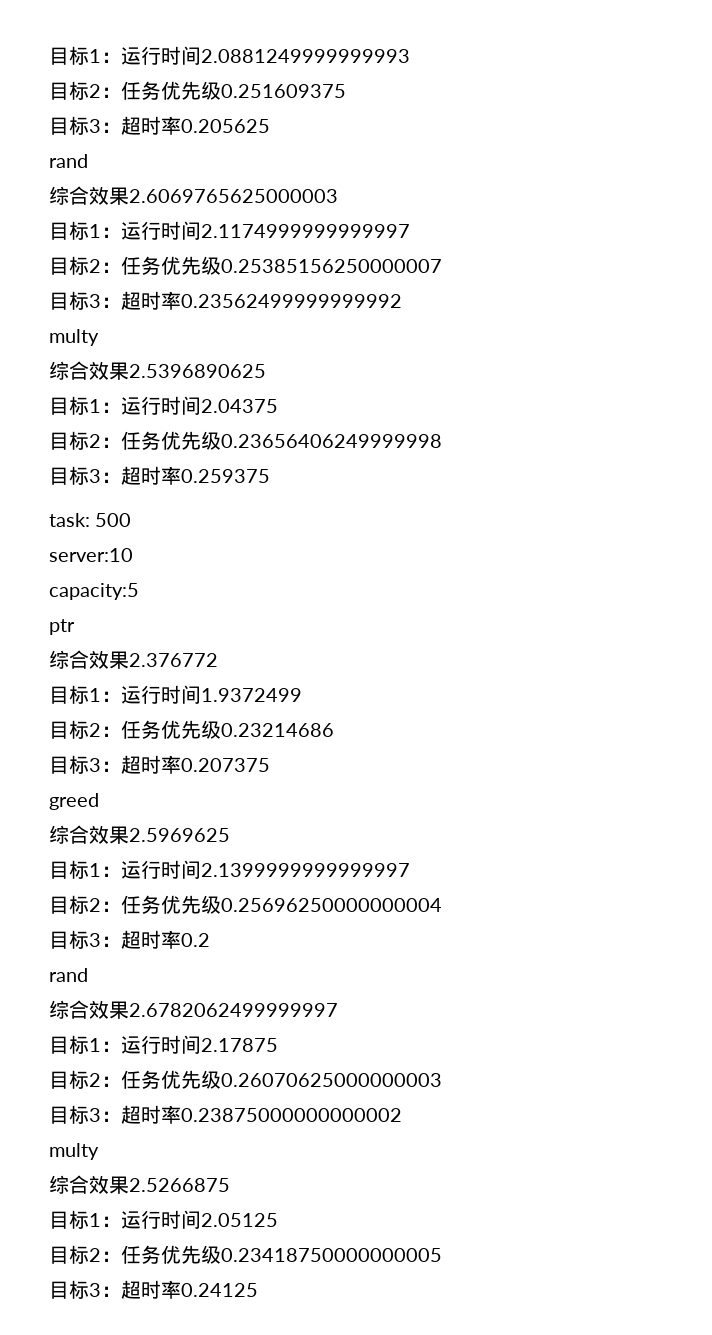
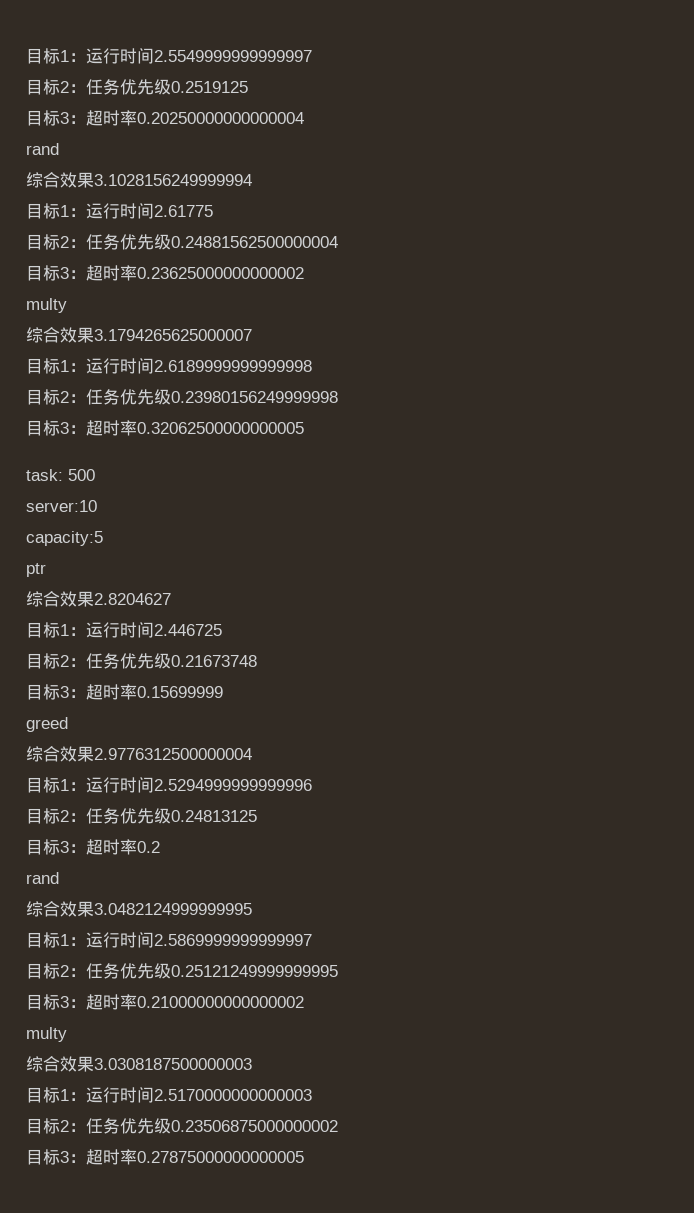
[49,46,410,65] [49,81,346,100] [49,116,270,135] [49,154,88,168] [49,186,338,205] [49,221,410,240] [49,256,442,275] [49,291,402,310] [49,329,99,346] [49,361,266,380] [49,396,278,415] [49,431,442,450] [49,466,270,485] 目标1：运行时间2.0881249999999993 // 目标2：任务优先级0.251609375 // 目标3：超时率0.205625 // rand // 综合效果2.6069765625000003 // 目标1：运行时间2.1174999999999997 // 目标2：任务优先级0.25385156250000007 // 目标3：超时率0.23562499999999992 // multy // 综合效果2.5396890625 // 目标1：运行时间2.04375 // 目标2：任务优先级0.23656406249999998 // 目标3：超时率0.259375 -> [26,48,312,64] [26,79,248,95] [26,110,304,126] [26,143,59,155] [26,172,252,188] [26,203,213,219] [26,234,338,250] [26,265,304,281] [26,298,67,313] [26,327,252,343] [26,358,312,374] [26,389,338,405] [26,420,304,436] 目标1：运行时间2.5549999999999997 // 目标2：任务优先级0.2519125 // 目标3：超时率0.20250000000000004 // rand // 综合效果3.1028156249999994 // 目标1：运行时间2.61775 // 目标2：任务优先级0.24881562500000004 // 目标3：超时率0.23625000000000002 // multy // 综合效果3.1794265625000007 // 目标1：运行时间2.6189999999999998 // 目标2：任务优先级0.23980156249999998 // 目标3：超时率0.32062500000000005
[129,653,218,667] [49,685,302,704] [49,720,334,739] [49,755,270,774] 2.376772 // 目标1：运行时间1.9372499 // 目标2：任务优先级0.23214686 // 目标3：超时率0.207375 -> [94,593,171,605] [26,622,222,638] [26,653,257,669] [26,684,223,700] 2.8204627 // 目标1：运行时间2.446725 // 目标2：任务优先级0.21673748 // 目标3：超时率0.15699999
[129,828,230,842] [49,860,410,879] [49,895,442,914] 2.5969625 // 目标1：运行时间2.1399999999999997 // 目标2：任务优先级0.25696250000000004 -> [94,748,252,760] [26,777,312,793] [26,808,257,824] 2.9776312500000004 // 目标1：运行时间2.5294999999999996 // 目标2：任务优先级0.24813125
[129,1003,338,1017] [49,1035,278,1054] [49,1070,442,1089] [49,1105,402,1124] [49,1143,99,1160] [49,1175,230,1194] [49,1210,278,1229] [49,1245,442,1264] [49,1280,258,1299] 2.6782062499999997 // 目标1：运行时间2.17875 // 目标2：任务优先级0.26070625000000003 // 目标3：超时率0.23875000000000002 // multy // 综合效果2.5266875 // 目标1：运行时间2.05125 // 目标2：任务优先级0.23418750000000005 // 目标3：超时率0.24125 -> [94,903,252,915] [26,932,312,948] [26,963,338,979] [26,994,304,1010] [26,1027,67,1042] [26,1056,252,1072] [26,1087,312,1103] [26,1118,338,1134] [26,1149,304,1165] 3.0482124999999995 // 目标1：运行时间2.5869999999999997 // 目标2：任务优先级0.25121249999999995 // 目标3：超时率0.21000000000000002 // multy // 综合效果3.0308187500000003 // 目标1：运行时间2.5170000000000003 // 目标2：任务优先级0.23506875000000002 // 目标3：超时率0.27875000000000005

